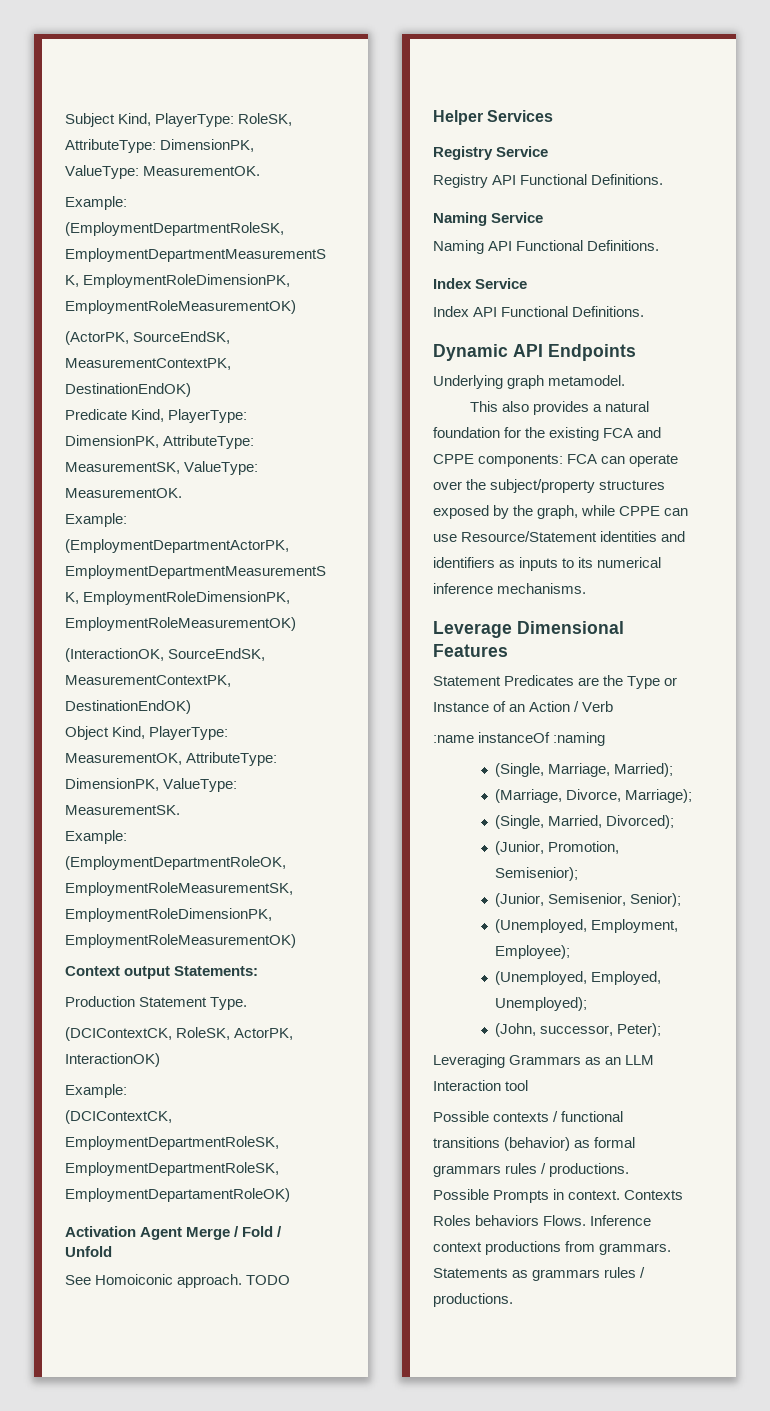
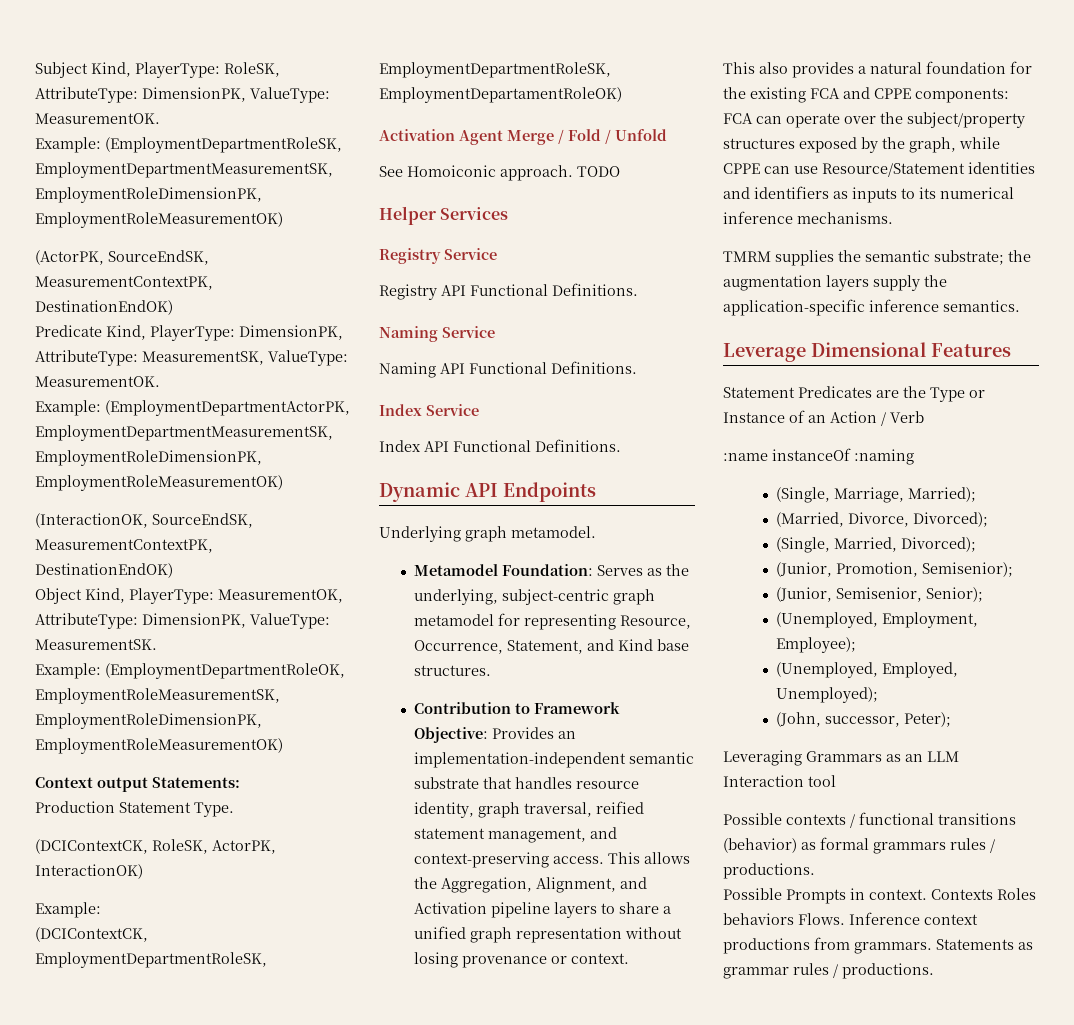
(626, 380) none -> [413,564,689,576] [413,589,655,605] [413,613,691,630] [413,639,689,654] [413,665,491,676] [413,702,620,714] [413,727,576,743] [413,752,694,768] [413,777,639,789] [413,801,644,818] [413,827,617,843] [413,852,690,868] [413,877,647,893] [413,902,671,918] [413,926,682,943] [413,952,629,968] // Metamodel Foundation: Serves as the underlying, subject-centric graph metamodel for representing Resource, Occurrence, Statement, and Kind base structures. // Contribution to Framework Objective: Provides an implementation-independent semantic substrate that handles resource identity, graph traversal, reified statement management, and context-preserving access. This allows the Aggregation, Alignment, and Activation pipeline layers to share a unified graph representation without losing provenance or context.
(587, 588) none -> [723,250,1031,266] [723,275,947,291] [723,299,1020,316] // TMRM supplies the semantic substrate; the augmentation layers supply the application-specific inference semantics.
[495,789,693,803] (Marriage, Divorce, Marriage); -> [776,512,989,527] (Married, Divorce, Divorced);
[532,1269,601,1281] grammars -> [723,967,789,979] grammar

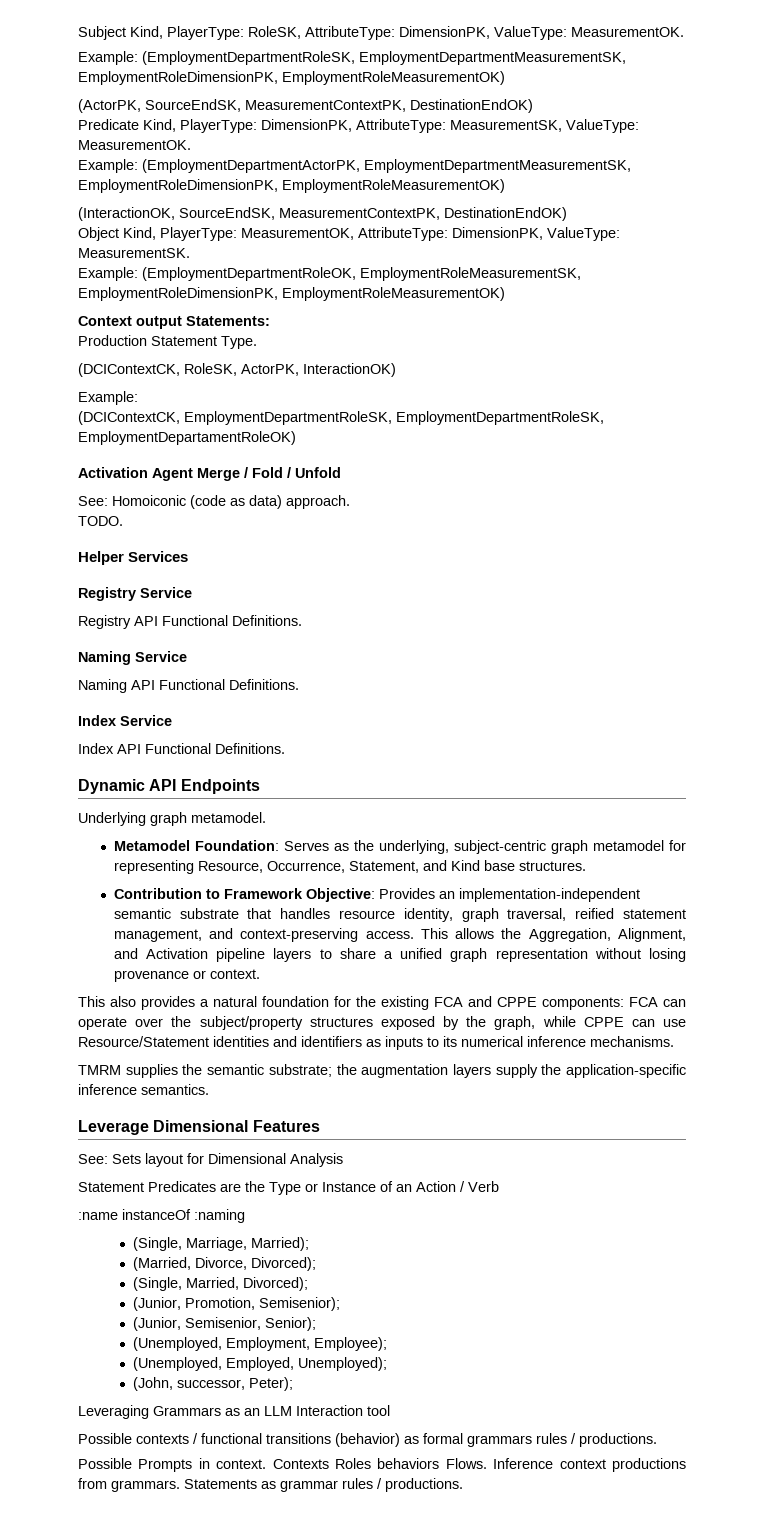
[379,165,496,177] See Homoiconic -> [78,495,282,509] See: Homoiconic (code as data)
[577,166,620,177] TODO -> [78,516,123,526] // TODO.
(1011, 350) none -> [78,1153,343,1167] // See: Sets layout for Dimensional Analysis

